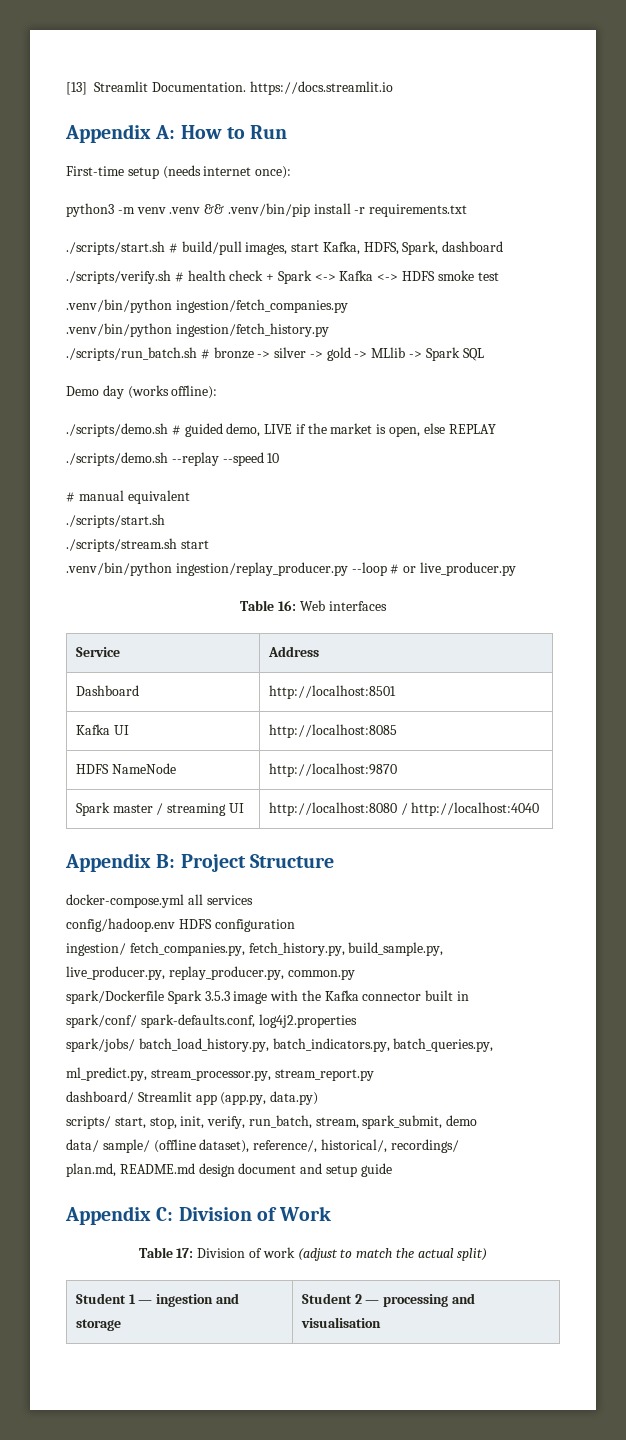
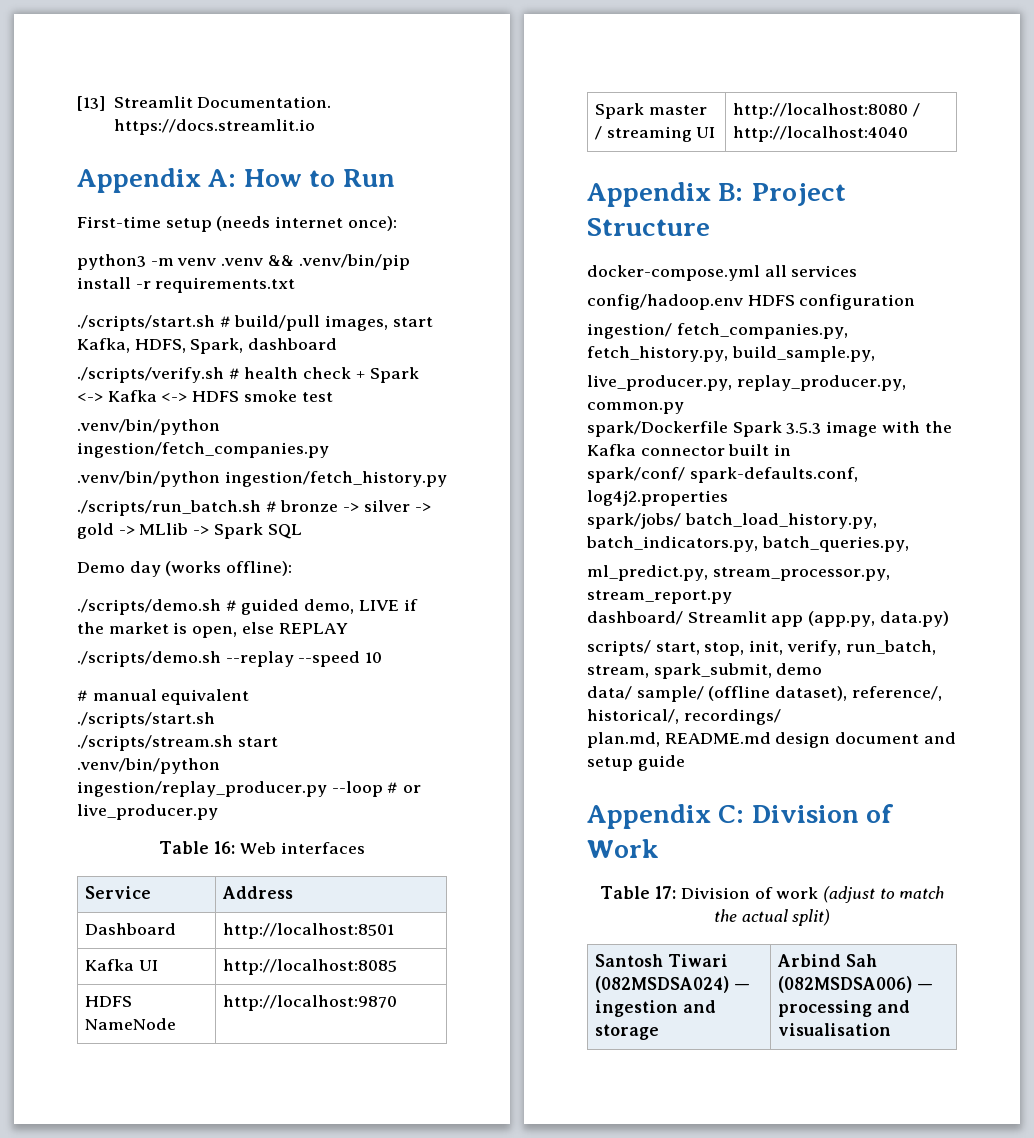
[75,1293,136,1304] Student 1 -> [594,954,728,967] [594,976,729,993] Santosh Tiwari (082MSDSA024)
[301,1293,362,1304] Student 2 -> [776,954,877,967] [777,976,912,993] Arbind Sah (082MSDSA006)

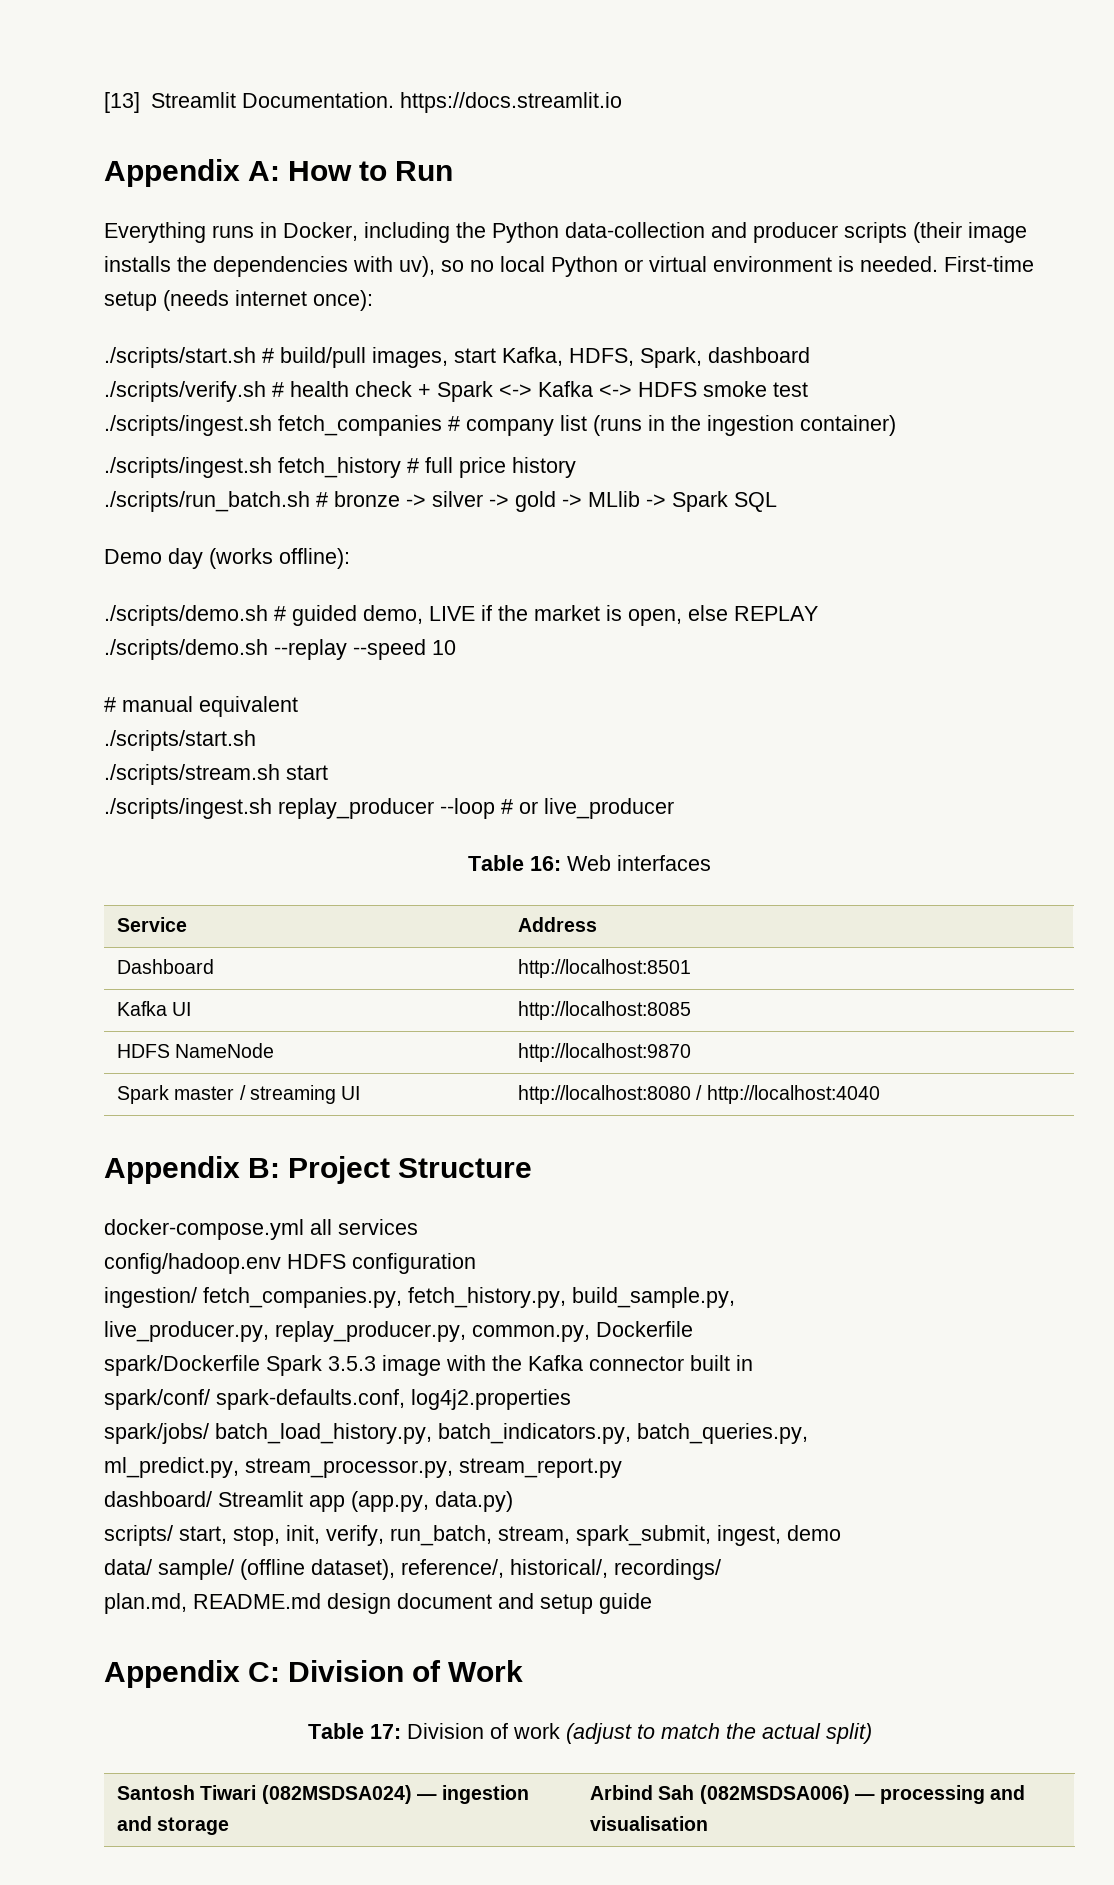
(395, 178) none -> [104,222,1027,243] [104,256,938,277] Everything runs in Docker, including the Python data-collection and producer scripts (their image installs the dependencies with uv), so no local Python or virtual environment is needed.
[77,254,410,270] [77,277,296,293] // python3 -m venv .venv && .venv/bin/pip install -r requirements.txt -> (373, 300) none
[77,419,220,435] [77,442,329,458] [77,471,447,487] .venv/bin/python ingestion/fetch_companies.py // .venv/bin/python ingestion/fetch_history.py -> [104,415,896,436] [104,457,576,478] ./scripts/ingest.sh fetch_companies # company list (runs in the ingestion container) // ./scripts/ingest.sh fetch_history # full price history
[77,758,220,774] [77,781,327,797] .venv/bin/python ingestion/replay_producer.py -> [104,798,434,819] ./scripts/ingest.sh replay_producer
[77,804,218,820] live_producer.py -> [544,798,674,819] live_producer
[587,402,684,414] common.py -> [472,1321,693,1342] common.py, Dockerfile
(772, 671) none -> [717,1525,781,1546] ingest,

